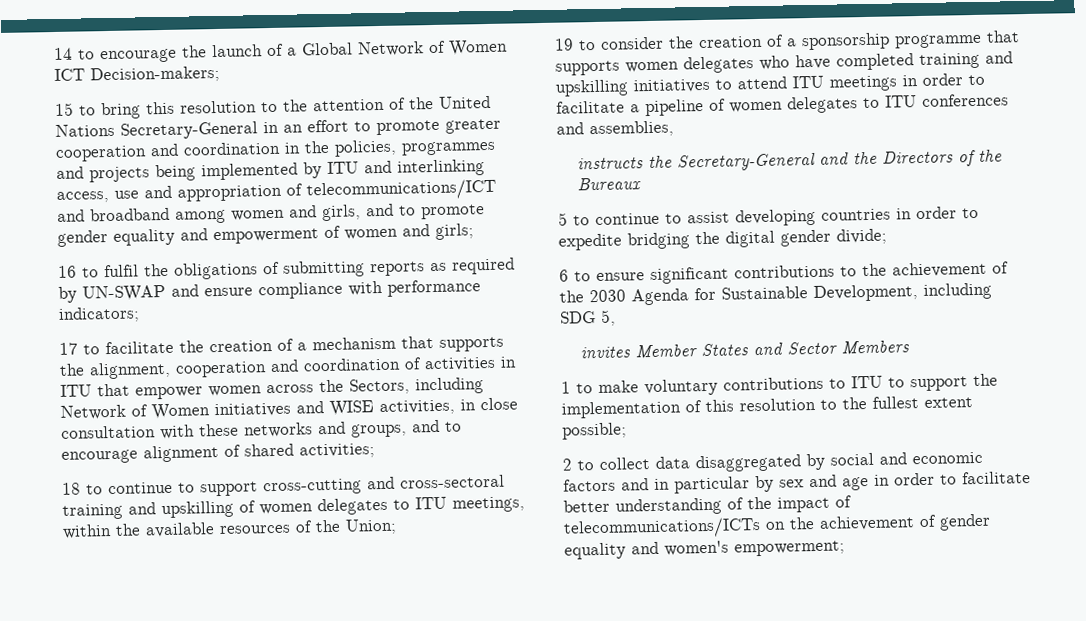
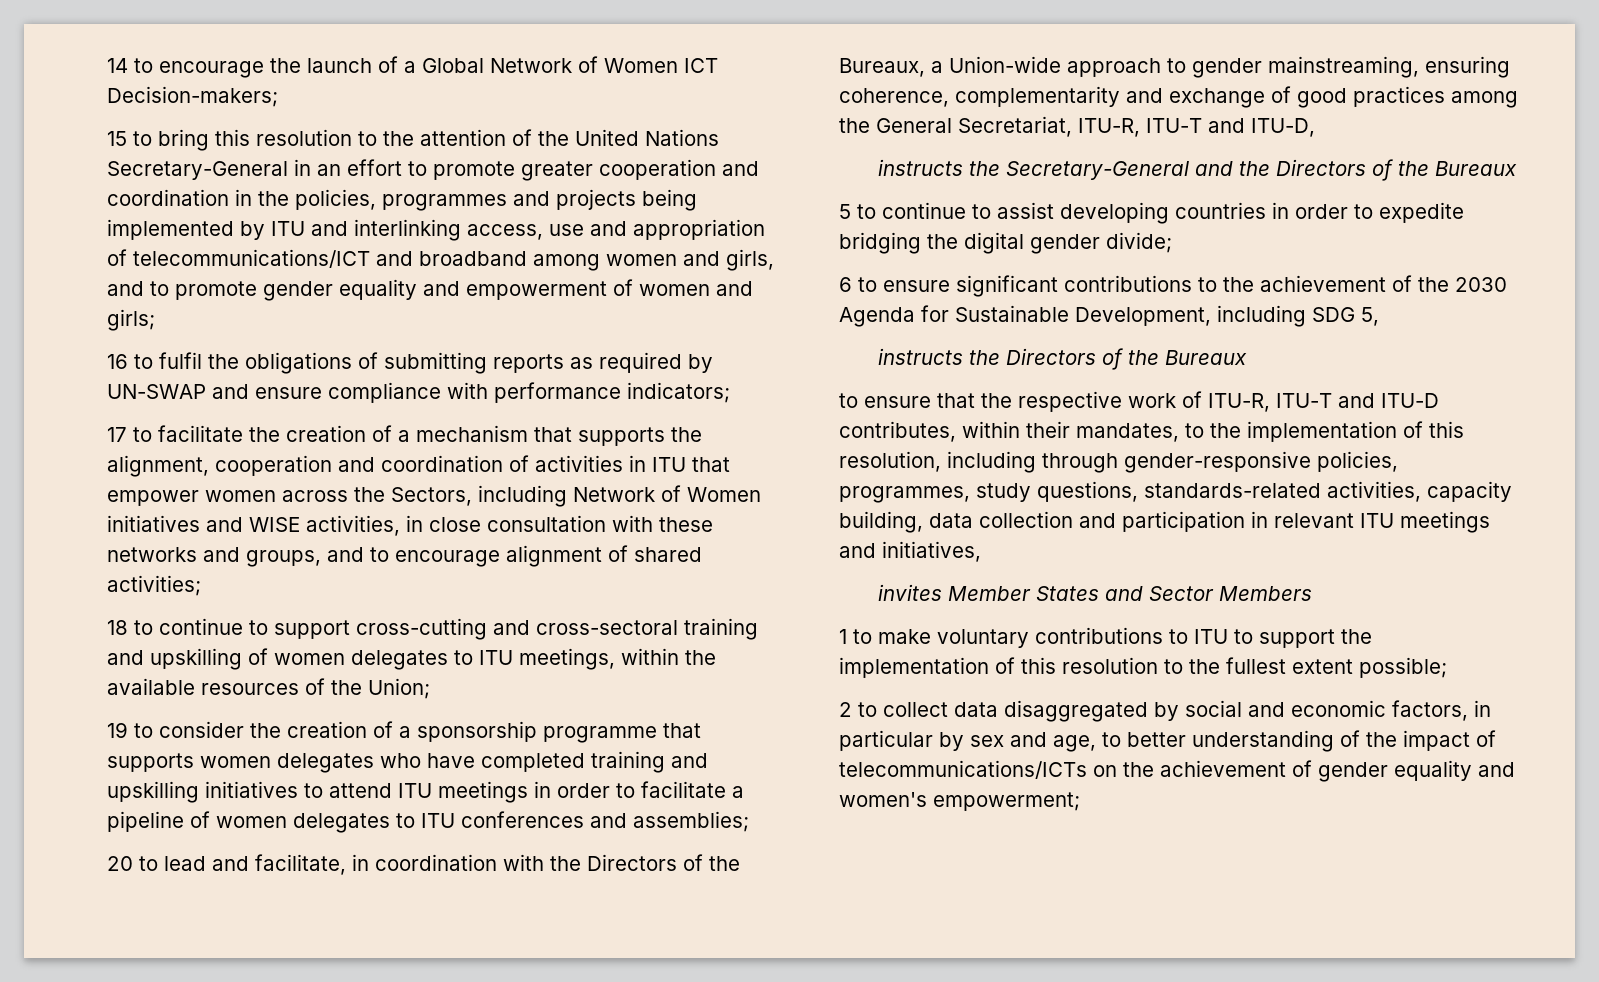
[589,120,674,138] assemblies, -> [633,811,749,832] [107,854,740,875] [839,56,1510,78] [839,86,1518,108] [839,116,1315,137] assemblies; // 20 to lead and facilitate, in coordination with the Directors of the Bureaux, a Union-wide approach to gender mainstreaming, ensuring coherence, complementarity and exchange of good practices among the General Secretariat, ITU-R, ITU-T and ITU-D,
(616, 317) none -> [878,348,1248,370] [839,391,1439,412] [839,421,1464,442] [839,451,1398,473] [839,481,1512,503] [839,511,1490,533] [839,541,981,562] // instructs the Directors of the Bureaux // to ensure that the respective work of ITU-R, ITU-T and ITU-D contributes, within their mandates, to the implementation of this resolution, including through gender-responsive policies, programmes, study questions, standards-related activities, capacity building, data collection and participation in relevant ITU meetings and initiatives,
[563,478,649,492] factors and -> [1392,700,1468,721] factors,
[842,471,1031,491] age in order to facilitate -> [1053,732,1121,752] age, to

